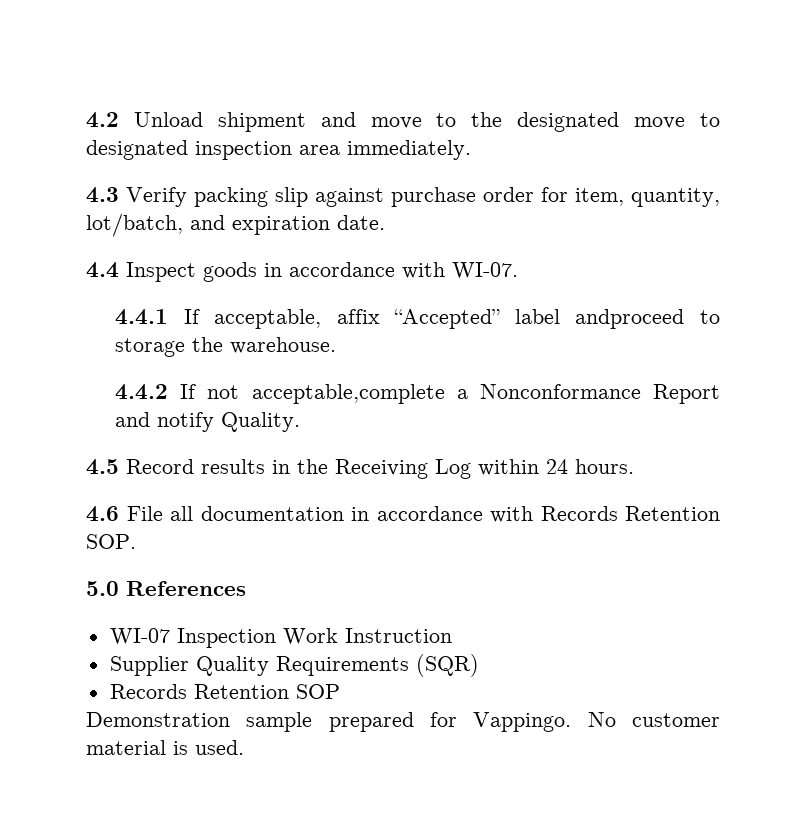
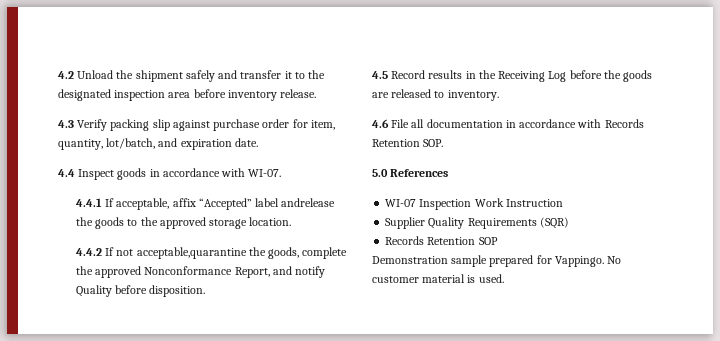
[217,112,721,132] [86,140,471,160] shipment and move to the designated move to designated inspection area immediately. -> [116,70,326,82] [58,89,317,101] the shipment safely and transfer it to the designated inspection area before inventory release.
[575,309,720,329] [115,337,337,357] [115,384,720,404] [115,412,301,432] andproceed to storage the warehouse. // 4.4.2 If not acceptable,complete a Nonconformance Report and notify Quality. -> [281,198,336,207] [75,217,292,229] [75,247,348,259] [75,266,326,278] [75,285,206,297] andrelease the goods to the approved storage location. // 4.4.2 If not acceptable,quarantine the goods, complete the approved Nonconformance Report, and notify Quality before disposition.
[478,459,634,476] within 24 hours. -> [569,70,653,82] [372,89,499,101] before the goods are released to inventory.

